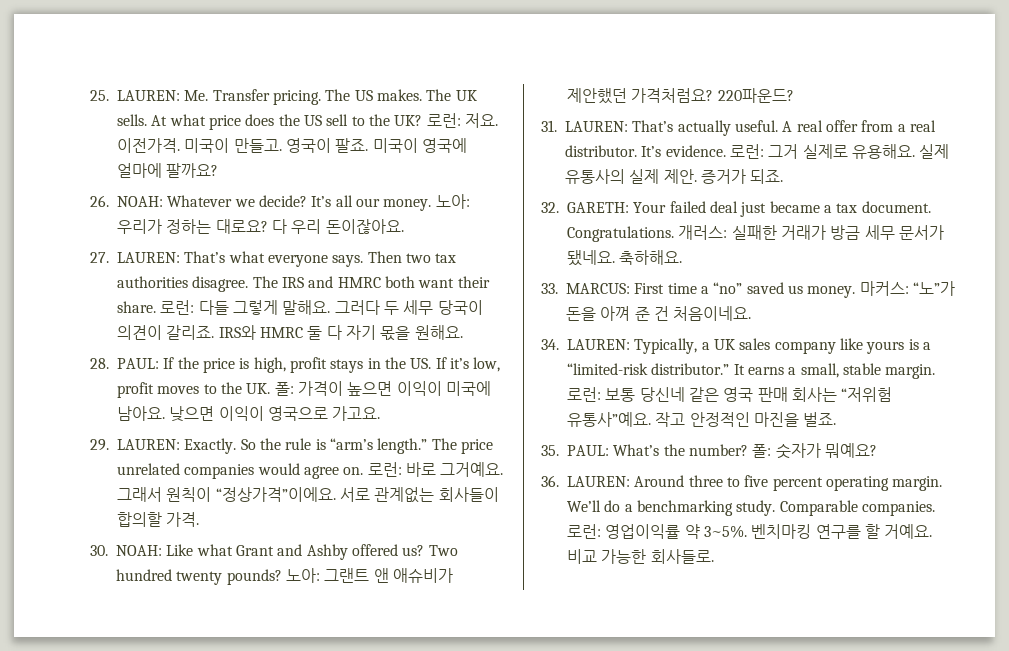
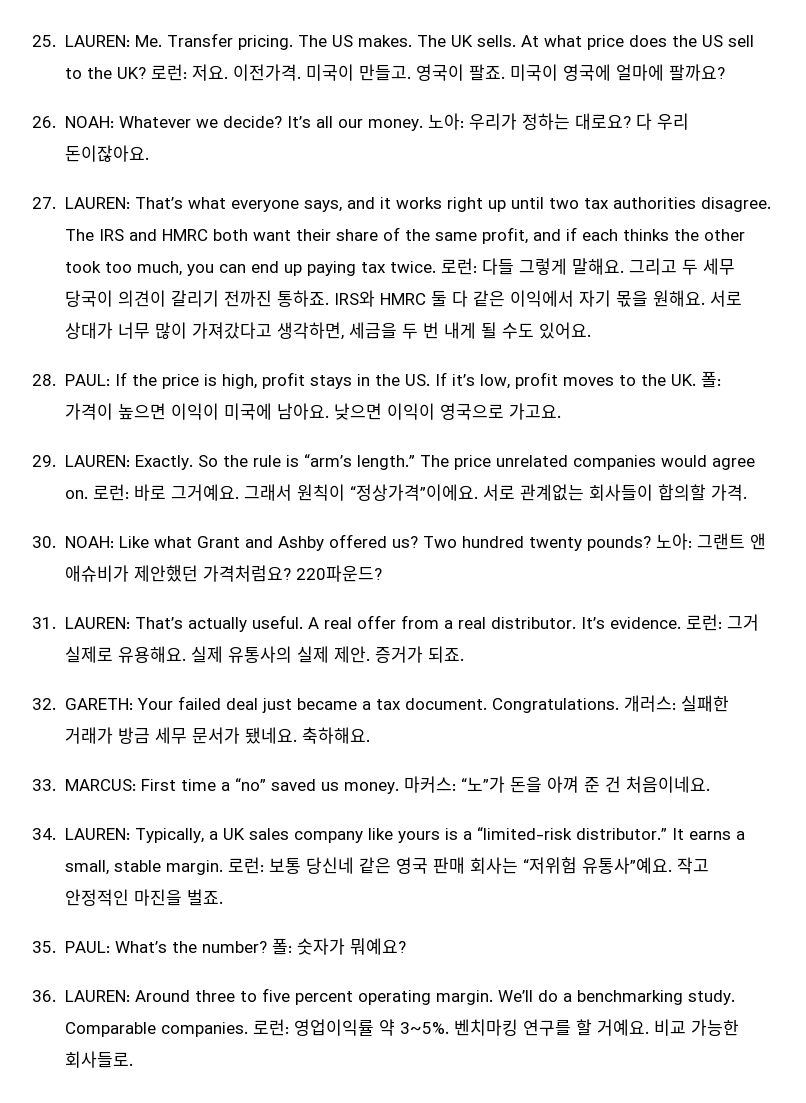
[332,251,402,267] says. Then -> [304,197,545,212] says, and it works right up until
[117,301,156,313] share. -> [336,227,746,244] [65,261,437,276] share of the same profit, and if each thinks the other took too much, you can end up paying tax twice.
[334,300,380,315] 그러다 -> [629,258,678,275] 그리고
[166,325,215,340] 갈리죠. -> [171,290,330,307] 갈리기 전까진 통하죠.
(342, 332) none -> [473,290,575,307] 같은 이익에서
(463, 332) none -> [710,290,743,307] [65,322,592,340] 서로 상대가 너무 많이 가져갔다고 생각하면, 세금을 두 번 내게 될 수도 있어요.

